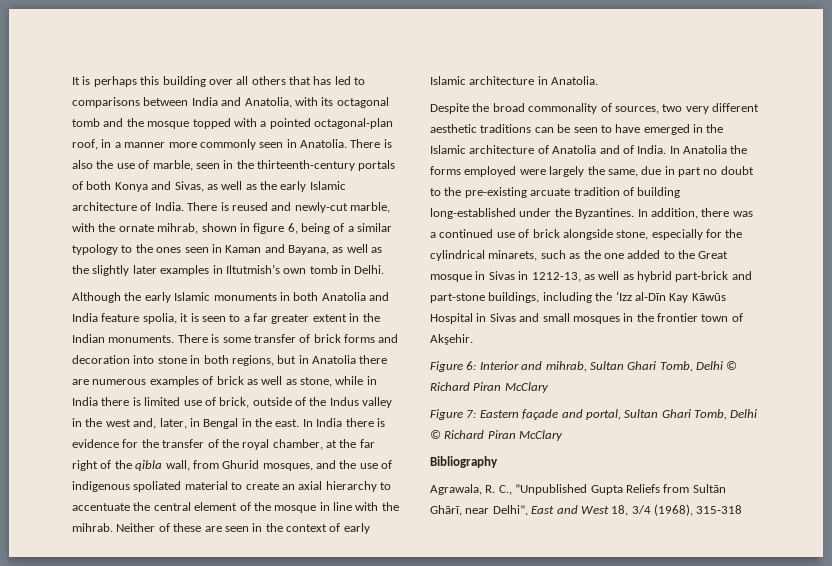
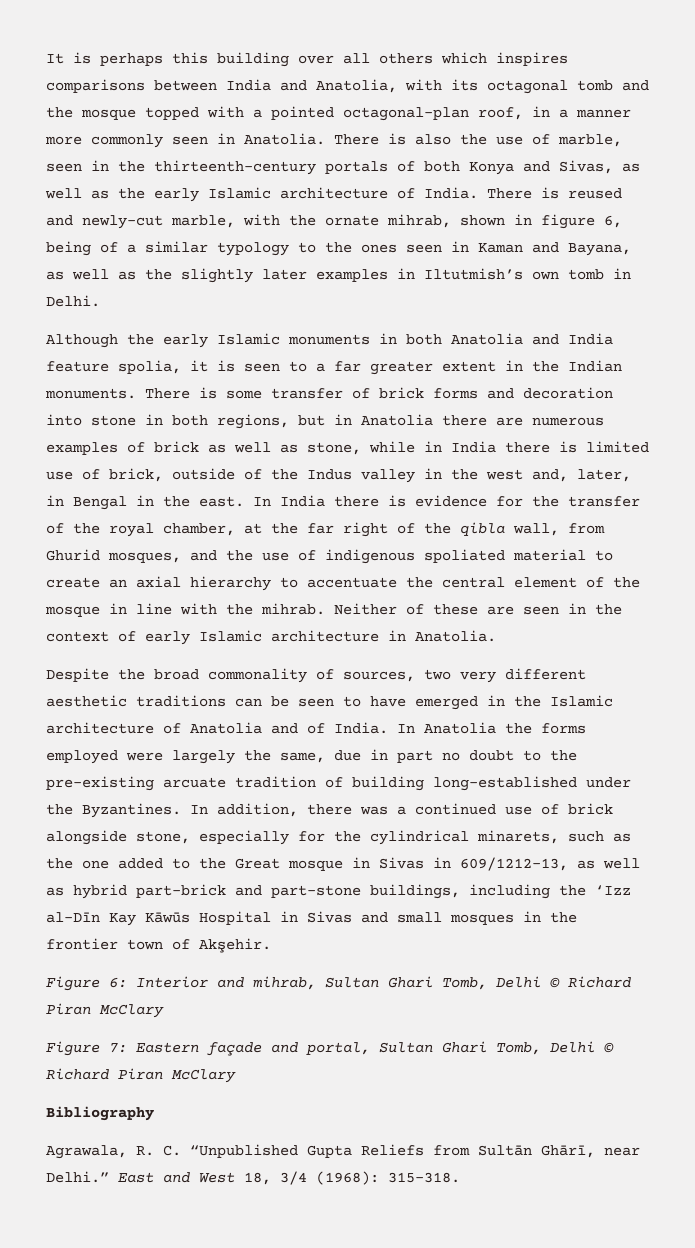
[289,76,366,85] that has led to -> [441,52,568,66] which inspires
[531,272,581,282] 1212-13, -> [460,857,568,871] 609/1212-13,
[498,485,512,495] C., -> [163,1145,181,1156] C.
[492,505,528,516] Delhi”, -> [46,1171,109,1183] Delhi.”
[654,504,743,516] (1968), 315-318 -> [316,1171,460,1185] (1968): 315-318.

